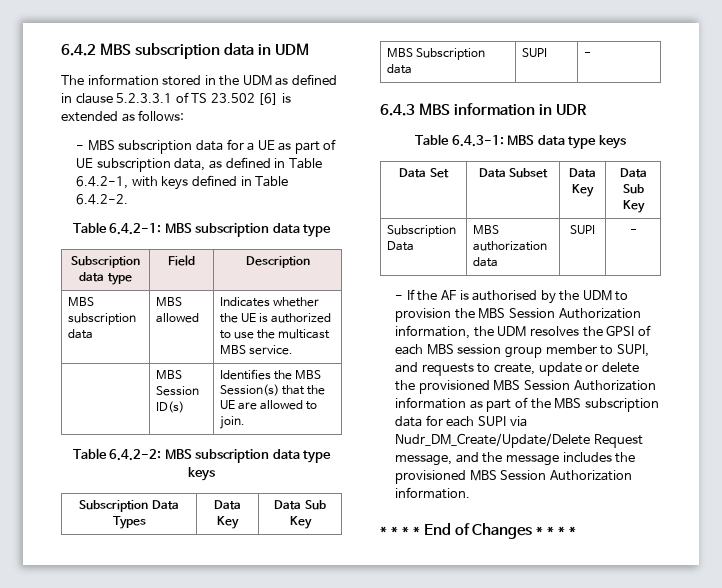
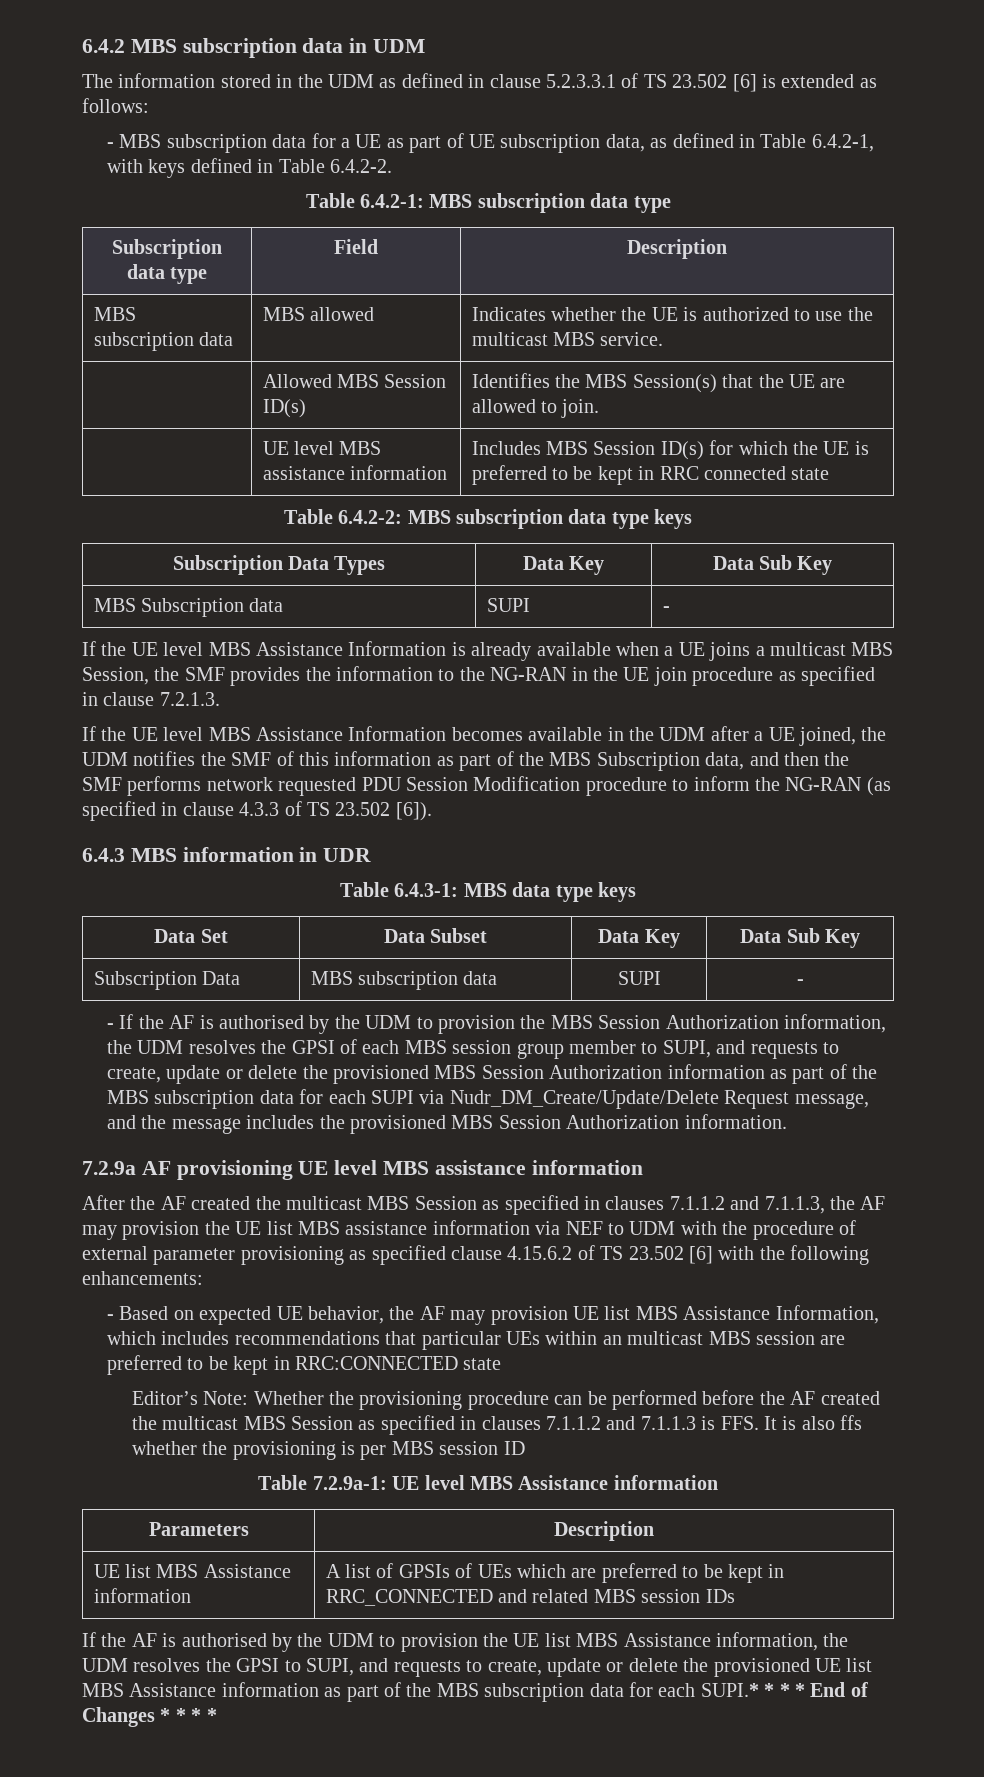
(294, 350) none -> [262,374,332,388] Allowed
(245, 422) none -> [262,441,382,455] [262,465,447,480] [471,440,869,460] [471,465,830,485] // | UE level MBS assistance information | Includes MBS Session ID(s) for which the UE is preferred to be kept in RRC connected state
(591, 54) none -> [82,641,894,661] [82,666,875,686] [82,692,220,706] [82,726,887,746] [82,751,850,771] [82,776,891,796] [82,801,432,821] // If the UE level MBS Assistance Information is already available when a UE joins a multicast MBS Session, the SMF provides the information to the NG-RAN in the UE join procedure as specified in clause 7.2.1.3. // If the UE level MBS Assistance Information becomes available in the UDM after a UE joined, the UDM notifies the SMF of this information as part of the MBS Subscription data, and then the SMF performs network requested PDU Session Modification procedure to inform the NG-RAN (as specified in clause 4.3.3 of TS 23.502 [6]).
[472,241,547,251] authorization -> [357,971,458,990] subscription
[380,526,387,535] * -> [82,1160,643,1180] [82,1195,886,1215] [82,1220,856,1240] [82,1245,870,1265] [82,1271,203,1285] [106,1305,879,1325] [106,1331,846,1350] [106,1355,502,1375] [131,1390,880,1410] [131,1415,863,1435] [131,1441,525,1460] [258,1475,718,1490] [148,1522,249,1536] [554,1521,654,1541] [93,1564,291,1578] [93,1588,191,1603] [325,1563,785,1583] [325,1589,735,1606] [82,1632,849,1652] [82,1658,873,1677] [82,1682,759,1702] 7.2.9a AF provisioning UE level MBS assistance information // After the AF created the multicast MBS Session as specified in clauses 7.1.1.2 and 7.1.1.3, the AF may provision the UE list MBS assistance information via NEF to UDM with the procedure of external parameter provisioning as specified clause 4.15.6.2 of TS 23.502 [6] with the following enhancements: // - Based on expected UE behavior, the AF may provision UE list MBS Assistance Information, which includes recommendations that particular UEs within an multicast MBS session are preferred to be kept in RRC:CONNECTED state // Editor’s Note: Whether the provisioning procedure can be performed before the AF created the multicast MBS Session as specified in clauses 7.1.1.2 and 7.1.1.3 is FFS. It is also ffs whether the provisioning is per MBS session ID // Table 7.2.9a-1: UE level MBS Assistance information // Parameters | Description // UE list MBS Assistance information | A list of GPSIs of UEs which are preferred to be kept in RRC_CONNECTED and related MBS session IDs // If the AF is authorised by the UDM to provision the UE list MBS Assistance information, the UDM resolves the GPSI to SUPI, and requests to create, update or delete the provisioned UE list MBS Assistance information as part of the MBS subscription data for each SUPI.*

